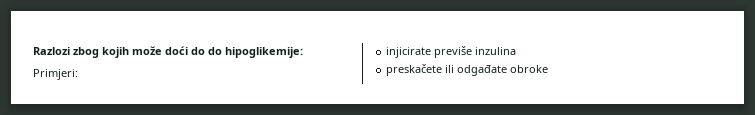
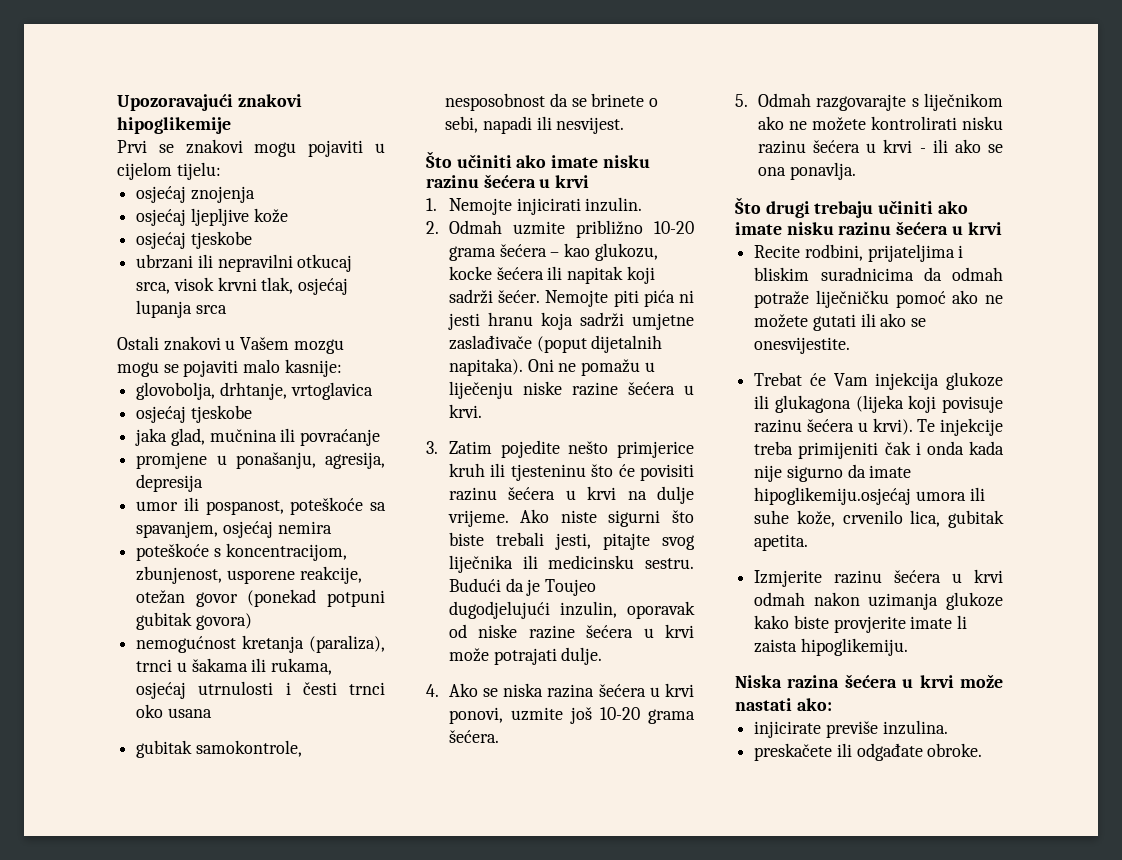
[33,46,303,58] [33,69,78,80] Razlozi zbog kojih može doći do do hipoglikemije: // Primjeri: -> [117,94,302,111] [117,117,231,134] [117,139,385,157] [117,162,221,180] [136,186,255,203] [136,208,288,226] [136,231,252,249] [136,254,353,272] [136,277,349,295] [136,300,227,318] [117,336,344,354] [117,359,342,377] [136,382,373,400] [136,405,252,423] [135,428,381,446] [136,452,385,469] [136,474,204,492] [136,497,386,515] [136,521,332,538] [136,543,347,561] [136,566,362,584] [136,589,385,607] [136,612,252,630] [136,635,385,653] [136,658,333,675] [136,681,385,699] [136,704,212,718] [136,740,302,758] [445,93,659,111] [445,116,625,134] [426,151,650,168] [426,174,590,188] [426,197,643,215] [426,220,694,238] [448,243,658,261] [448,266,655,284] [448,289,694,307] [447,312,694,330] [448,335,663,353] [448,358,655,376] [448,381,694,399] [448,404,482,418] [426,440,694,458] [448,463,694,481] [448,486,694,504] [447,509,694,527] [448,532,695,550] [448,555,694,573] [448,578,597,596] [448,601,695,619] [448,624,694,639] [448,647,603,665] [426,683,694,698] [448,707,695,724] [448,730,499,743] [735,93,1003,111] [757,116,1003,131] [757,139,1003,154] [757,162,856,180] [735,197,968,218] [735,221,1002,235] [754,244,964,262] [754,267,1003,281] [754,290,1003,308] [754,313,927,331] [754,337,851,354] [754,372,1003,390] [754,395,1003,413] [754,418,1003,436] [754,441,1004,459] [754,464,912,482] [754,487,985,505] [754,510,1004,528] [754,534,809,551] [754,569,1003,587] [754,592,1003,610] [754,615,968,633] [754,638,908,656] [735,674,1003,688] [735,698,832,711] Upozoravajući znakovi hipoglikemije // Prvi se znakovi mogu pojaviti u cijelom tijelu: // osjećaj znojenja // osjećaj ljepljive kože // osjećaj tjeskobe // ubrzani ili nepravilni otkucaj srca, visok krvni tlak, osjećaj lupanja srca // Ostali znakovi u Vašem mozgu mogu se pojaviti malo kasnije: // glovobolja, drhtanje, vrtoglavica // osjećaj tjeskobe // jaka glad, mučnina ili povraćanje // promjene u ponašanju, agresija, depresija // umor ili pospanost, poteškoće sa spavanjem, osjećaj nemira // poteškoće s koncentracijom, zbunjenost, usporene reakcije, otežan govor (ponekad potpuni gubitak govora) // nemogućnost kretanja (paraliza), trnci u šakama ili rukama, osjećaj utrnulosti i česti trnci oko usana // gubitak samokontrole, nesposobnost da se brinete o sebi, napadi ili nesvijest. // Što učiniti ako imate nisku razinu šećera u krvi // 1. Nemojte injicirati inzulin. // 2. Odmah uzmite približno 10-20 grama šećera – kao glukozu, kocke šećera ili napitak koji sadrži šećer. Nemojte piti pića ni jesti hranu koja sadrži umjetne zaslađivače (poput dijetalnih napitaka). Oni ne pomažu u liječenju niske razine šećera u krvi. // 3. Zatim pojedite nešto primjerice kruh ili tjesteninu što će povisiti razinu šećera u krvi na dulje vrijeme. Ako niste sigurni što biste trebali jesti, pitajte svog liječnika ili medicinsku sestru. Budući da je Toujeo dugodjelujući inzulin, oporavak od niske razine šećera u krvi može potrajati dulje. // 4. Ako se niska razina šećera u krvi ponovi, uzmite još 10-20 grama šećera. // 5. Odmah razgovarajte s liječnikom ako ne možete kontrolirati nisku razinu šećera u krvi - ili ako se ona ponavlja. // Što drugi trebaju učiniti ako imate nisku razinu šećera u krvi // Recite rodbini, prijateljima i bliskim suradnicima da odmah potraže liječničku pomoć ako ne možete gutati ili ako se onesvijestite. // Trebat će Vam injekcija glukoze ili glukagona (lijeka koji povisuje razinu šećera u krvi). Te injekcije treba primijeniti čak i onda kada nije sigurno da imate hipoglikemiju.osjećaj umora ili suhe kože, crvenilo lica, gubitak apetita. // Izmjerite razinu šećera u krvi odmah nakon uzimanja glukoze kako biste provjerite imate li zaista hipoglikemiju. // Niska razina šećera u krvi može nastati ako:
[475,47,517,55] inzulina -> [882,720,948,735] inzulina.
[510,65,549,73] obroke -> [927,743,983,757] obroke.

